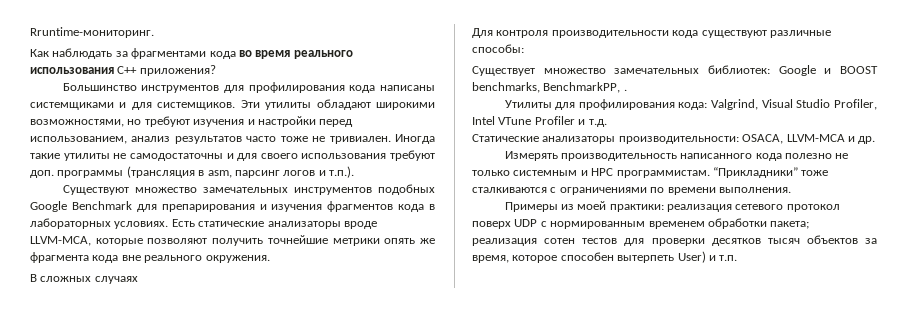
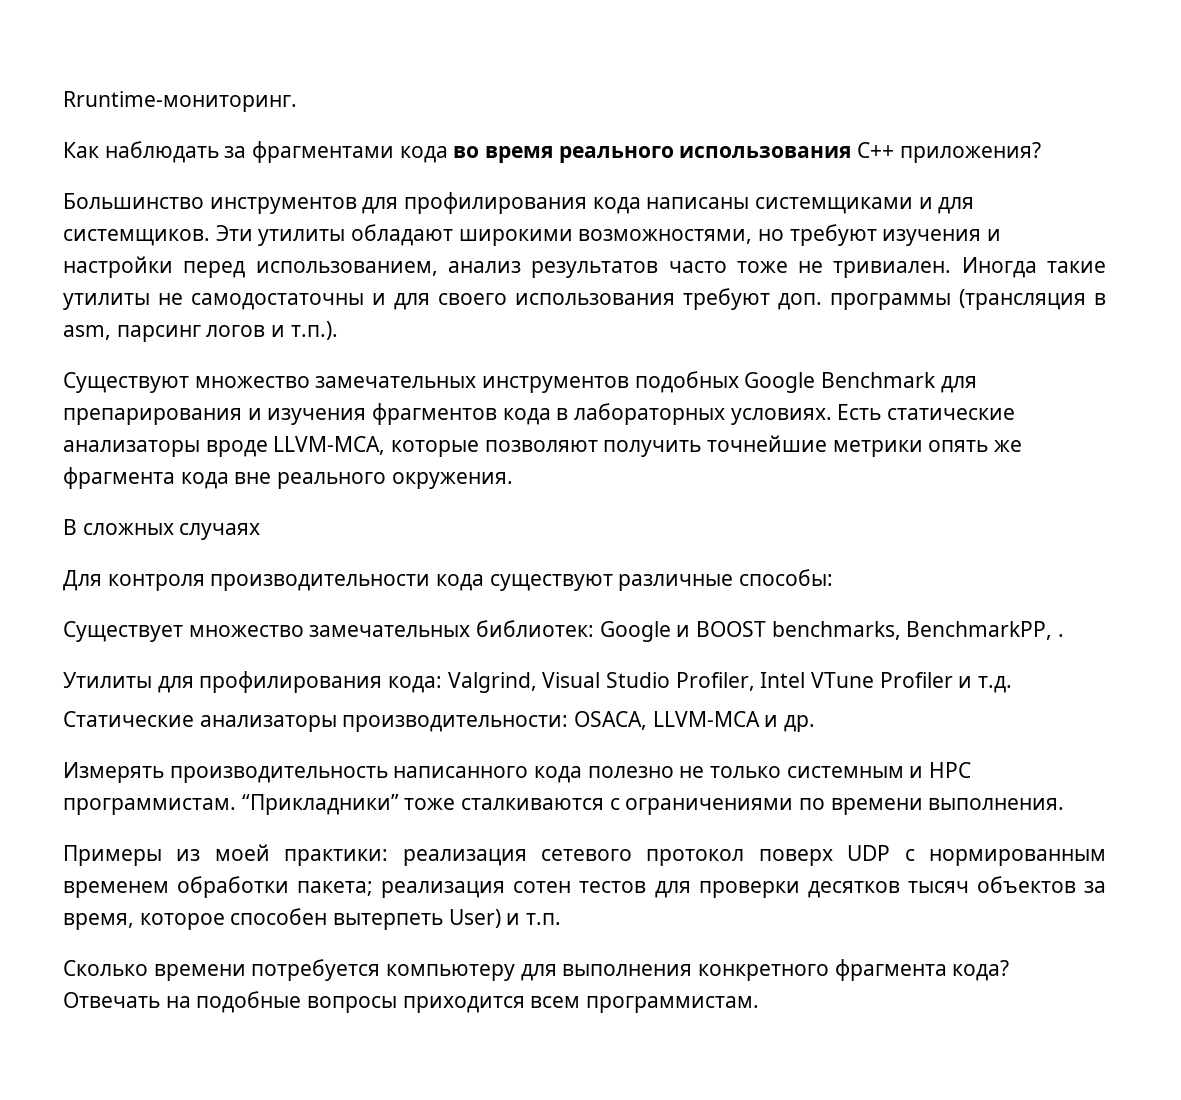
(738, 258) none -> [63,959,1010,981] [63,991,760,1013] // Сколько времени потребуется компьютеру для выполнения конкретного фрагмента кода? Отвечать на подобные вопросы приходится всем программистам.

